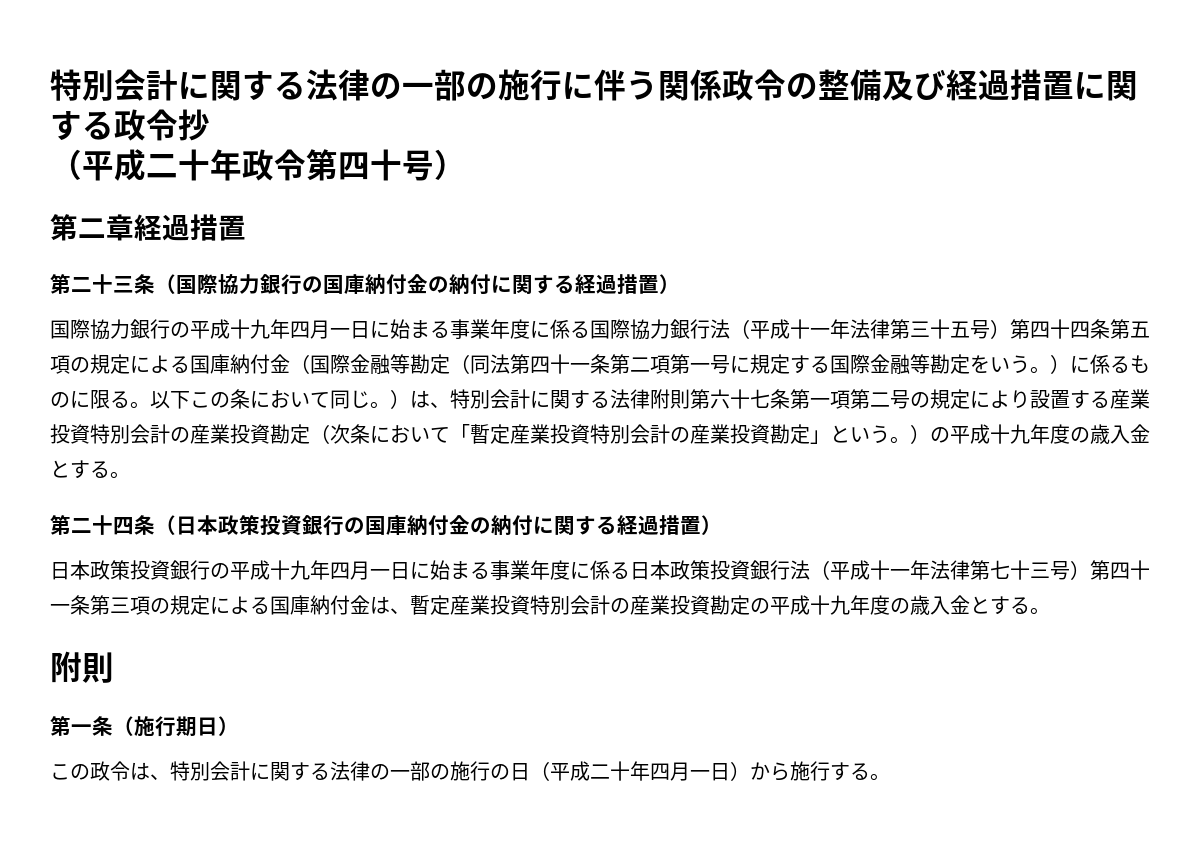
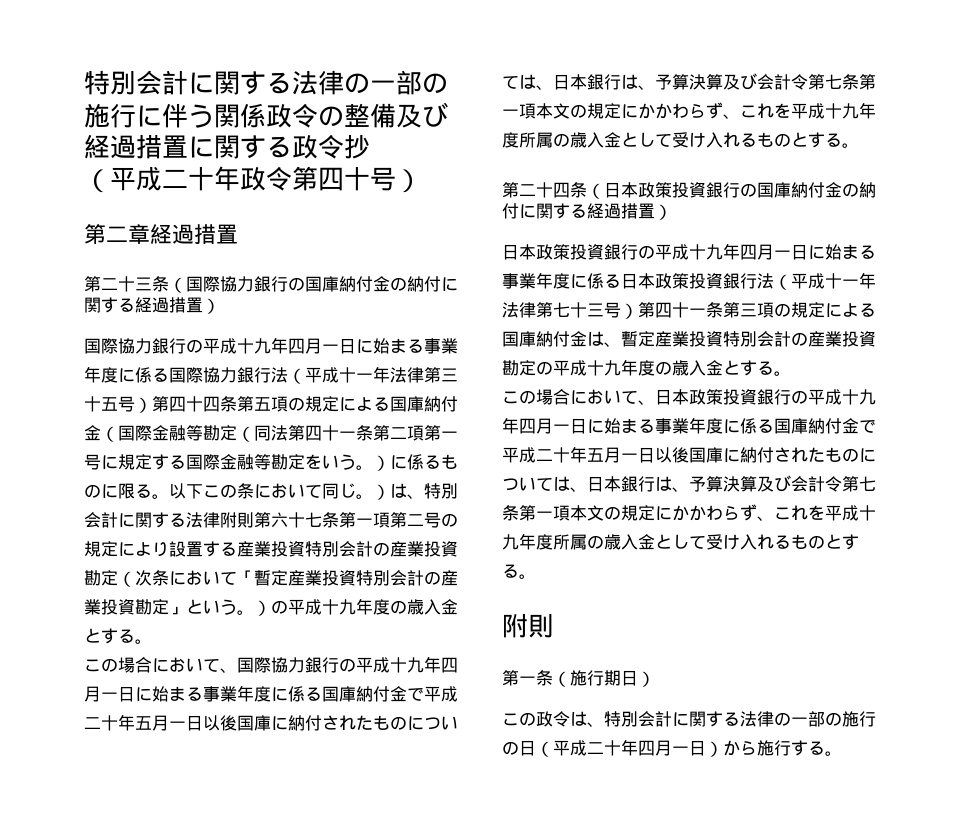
(130, 475) none -> [84,656,458,673] [84,685,458,702] [84,714,458,731] [502,73,876,90] [502,102,876,119] [502,132,859,148] // この場合において、国際協力銀行の平成十九年四月一日に始まる事業年度に係る国庫納付金で平成二十年五月一日以後国庫に納付されたものについては、日本銀行は、予算決算及び会計令第七条第一項本文の規定にかかわらず、これを平成十九年度所属の歳入金として受け入れるものとする。
(1050, 611) none -> [502,389,876,405] [502,417,876,434] [502,446,876,463] [502,475,876,492] [502,504,876,521] [502,533,859,550] [502,564,536,579] // この場合において、日本政策投資銀行の平成十九年四月一日に始まる事業年度に係る国庫納付金で平成二十年五月一日以後国庫に納付されたものについては、日本銀行は、予算決算及び会計令第七条第一項本文の規定にかかわらず、これを平成十九年度所属の歳入金として受け入れるものとする。

